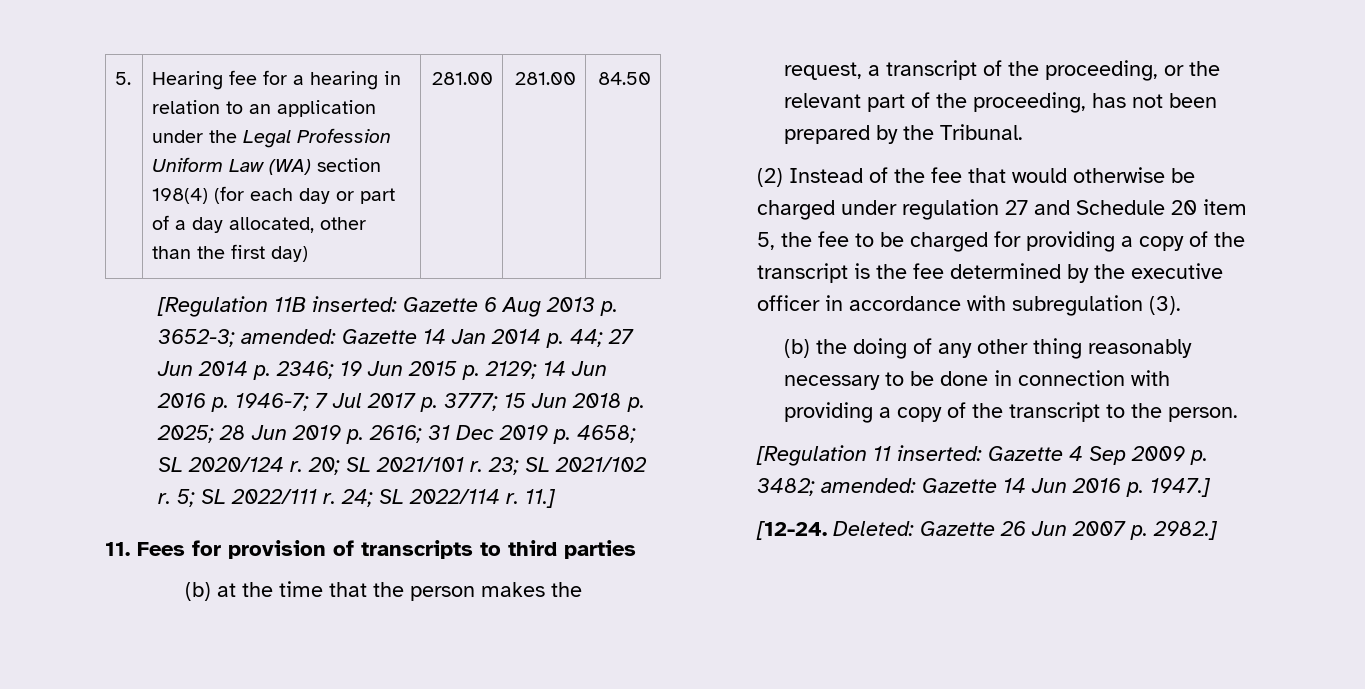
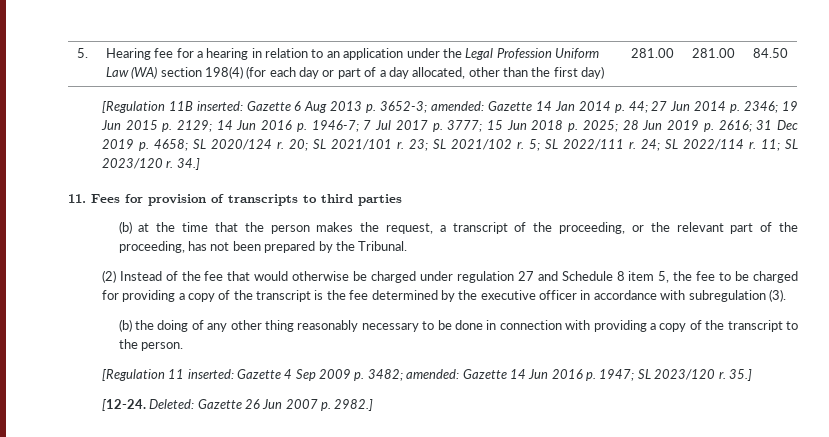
[525,489,557,508] 11.] -> [760,139,799,151] [101,158,200,170] 11; SL 2023/120 r. 34.]
[1171,200,1198,215] 20 -> [616,271,625,281] 8
[1150,478,1212,497] 1947.] -> [599,369,752,381] 1947; SL 2023/120 r. 35.]

